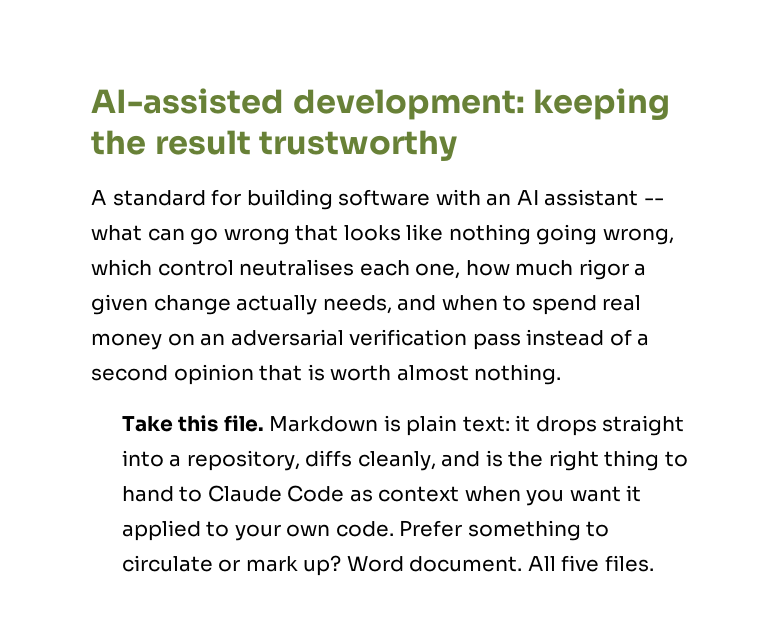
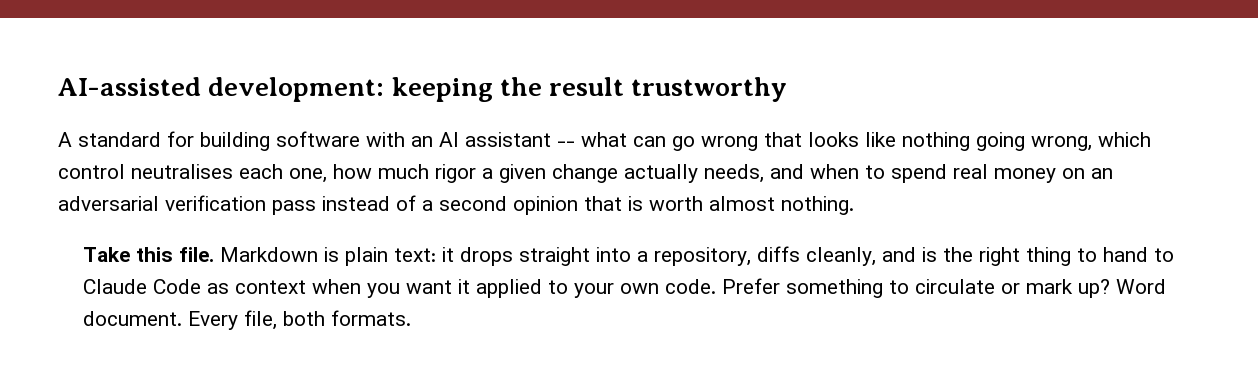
[527,555,654,572] All five files. -> [188,310,412,330] Every file, both formats.

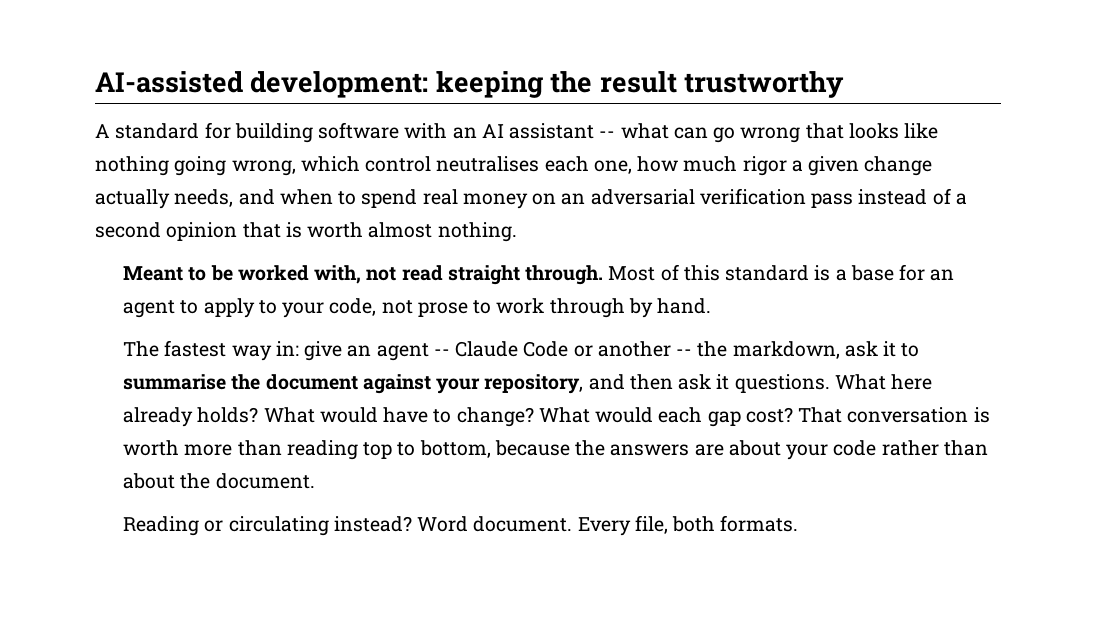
[83,246,1175,266] [83,278,1111,298] Take this file. Markdown is plain text: it drops straight into a repository, diffs cleanly, and is the right thing to hand to Claude Code as context when you want it applied to your own code. Prefer something to circulate or mark up? -> [122,264,955,285] [122,298,712,318] [122,340,920,361] [122,374,933,394] [122,407,990,427] [122,440,988,460] [122,473,315,489] [122,516,412,536] Meant to be worked with, not read straight through. Most of this standard is a base for an agent to apply to your code, not prose to work through by hand. // The fastest way in: give an agent -- Claude Code or another -- the markdown, ask it to summarise the document against your repository, and then ask it questions. What here already holds? What would have to change? What would each gap cost? That conversation is worth more than reading top to bottom, because the answers are about your code rather than about the document. // Reading or circulating instead?

